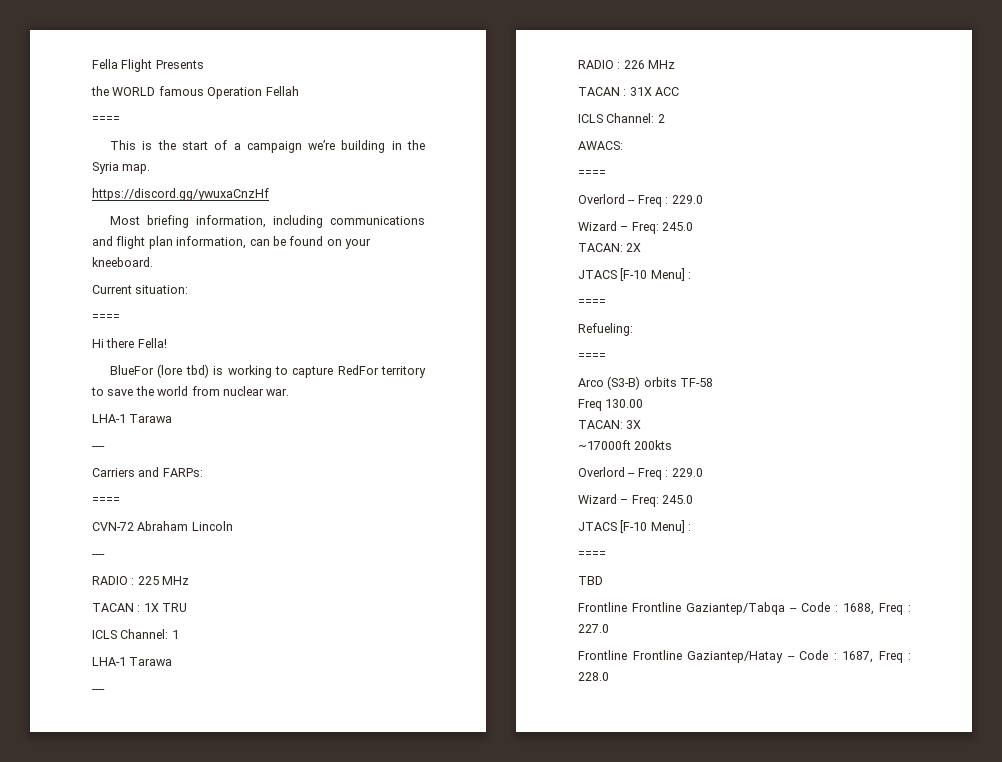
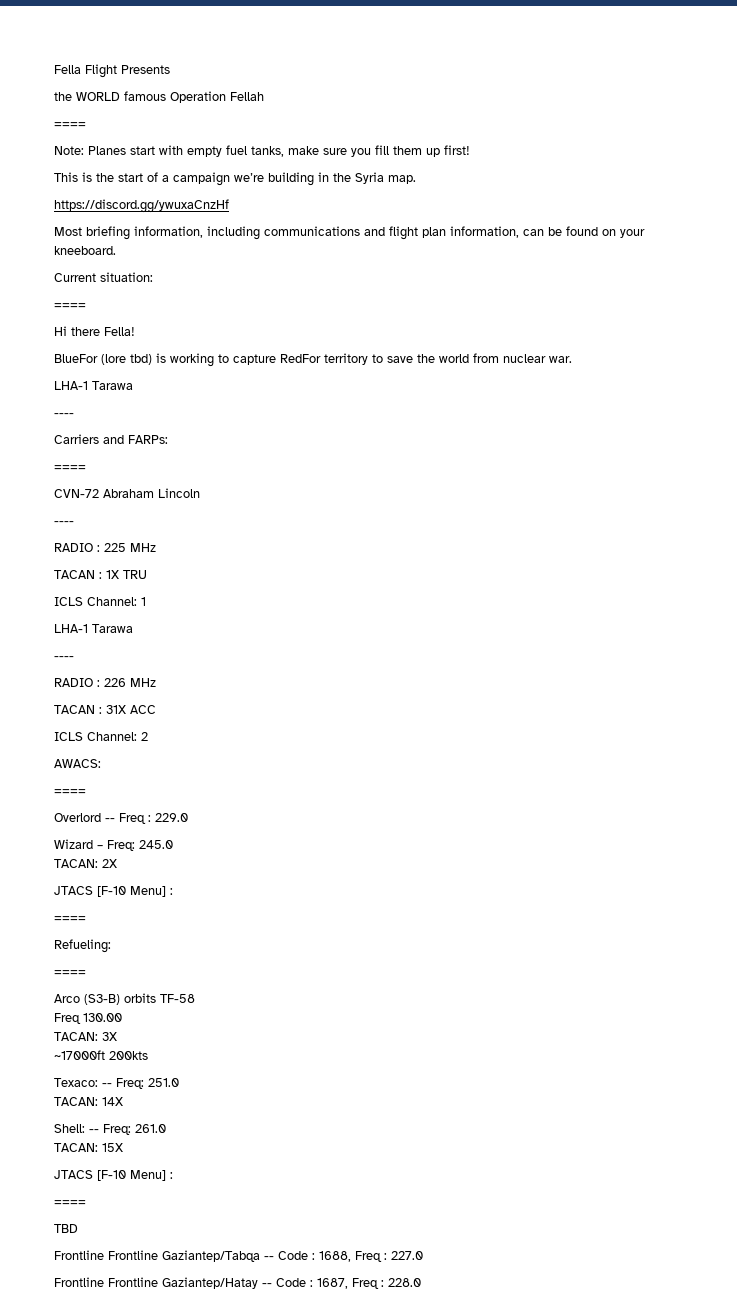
(120, 119) none -> [54,145,470,157] // Note: Planes start with empty fuel tanks, make sure you fill them up first!
[578,467,703,480] [578,494,694,507] Overlord -- Freq : 229.0 // Wizard – Freq: 245.0 -> [54,1078,179,1089] [54,1097,123,1106] [54,1124,166,1135] [54,1143,123,1152] Texaco: -- Freq: 251.0 // TACAN: 14X // Shell: -- Freq: 261.0 // TACAN: 15X

